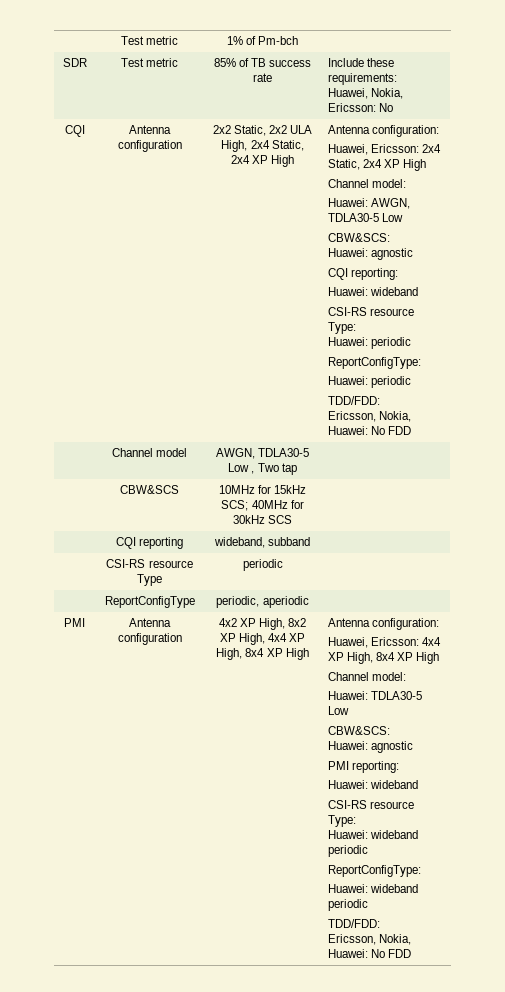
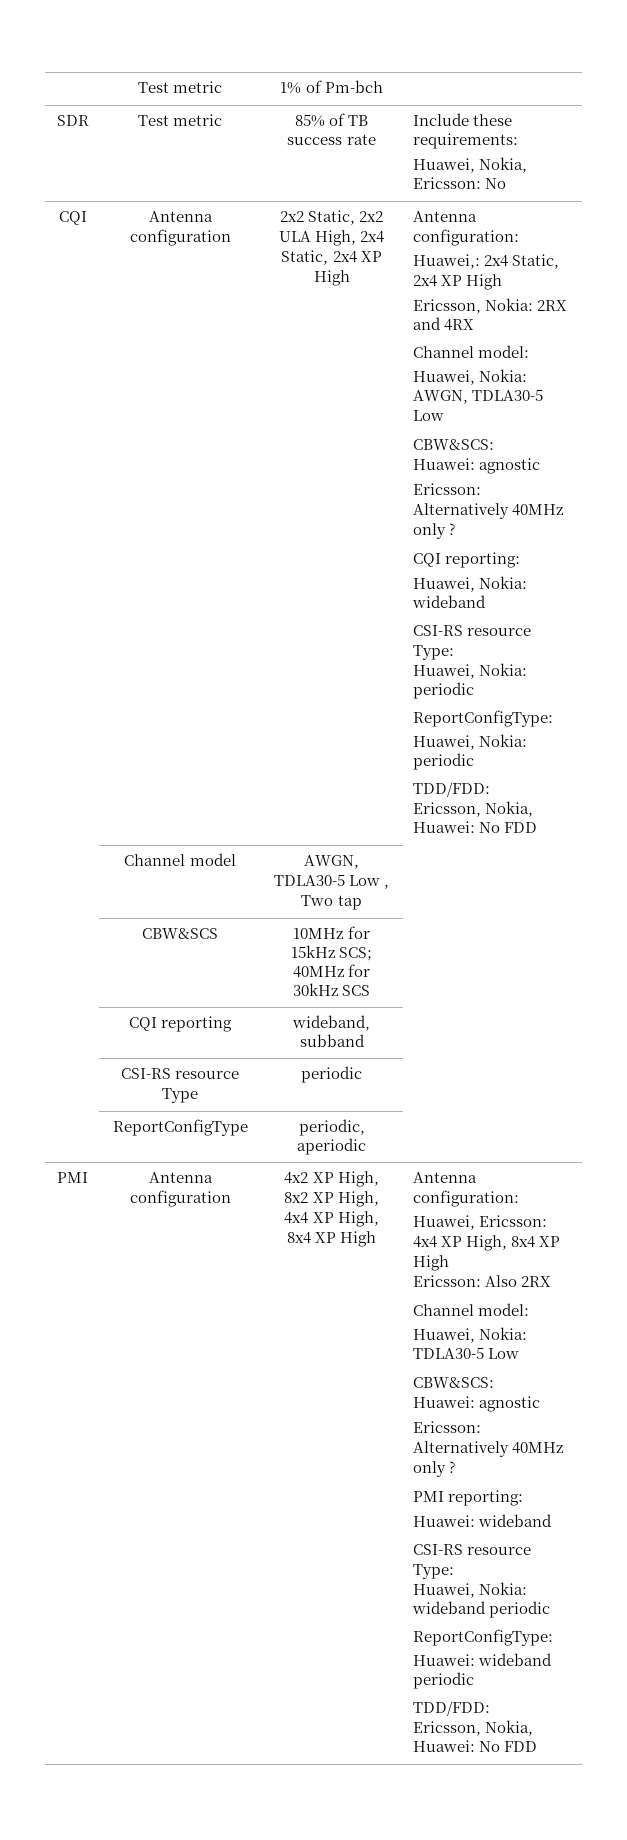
[327,144,441,155] [327,159,427,171] [327,179,406,188] [327,198,368,207] Huawei, Ericsson: 2x4 Static, 2x4 XP High // Channel model: // Huawei: -> [412,254,560,269] [412,274,503,290] [412,298,568,314] [412,317,475,331] [412,345,530,358] [412,369,528,385] Huawei,: 2x4 Static, 2x4 XP High // Ericsson, Nokia: 2RX and 4RX // Channel model: // Huawei, Nokia:
(413, 254) none -> [412,483,481,495] [412,503,564,519] [412,523,456,539] // Ericsson: Alternatively 40MHz only ?
[327,287,418,296] [327,307,414,316] [327,322,356,334] [327,337,411,349] [327,357,421,369] [327,376,368,385] Huawei: wideband // CSI-RS resource Type: // Huawei: periodic // ReportConfigType: // Huawei: -> [412,576,528,592] [411,595,486,608] [412,625,532,636] [412,645,454,660] [412,663,528,679] [412,682,474,699] [412,710,553,727] [412,734,528,750] Huawei, Nokia: wideband // CSI-RS resource Type: // Huawei, Nokia: periodic // ReportConfigType: // Huawei, Nokia:
[327,672,406,681] [327,691,422,700] [327,706,349,715] [327,726,390,735] [327,741,413,753] // Channel model: // Huawei: TDLA30-5 Low // CBW&SCS: // Huawei: agnostic -> [412,1275,552,1287] [412,1303,530,1316] [412,1327,528,1343] [412,1347,520,1359] [412,1377,494,1388] [412,1396,541,1412] [412,1421,481,1433] [412,1441,564,1457] [412,1461,456,1477] // Ericsson: Also 2RX // Channel model: // Huawei, Nokia: TDLA30-5 Low // CBW&SCS: // Huawei: agnostic // Ericsson: Alternatively 40MHz only ?
[327,830,368,839] Huawei: -> [412,1582,528,1598] Huawei, Nokia:

